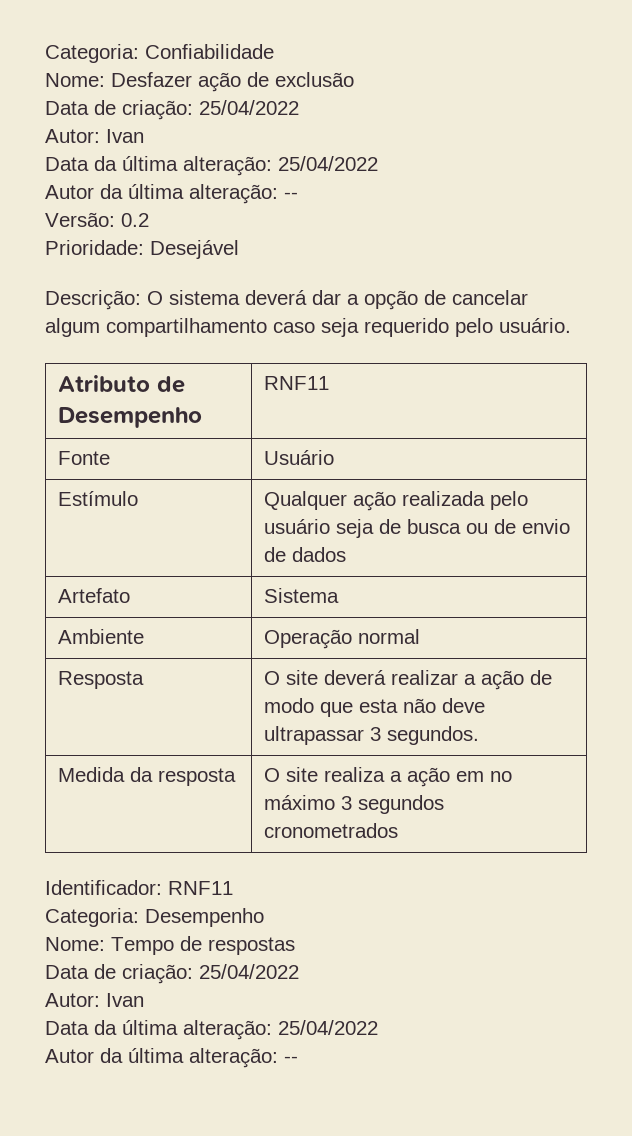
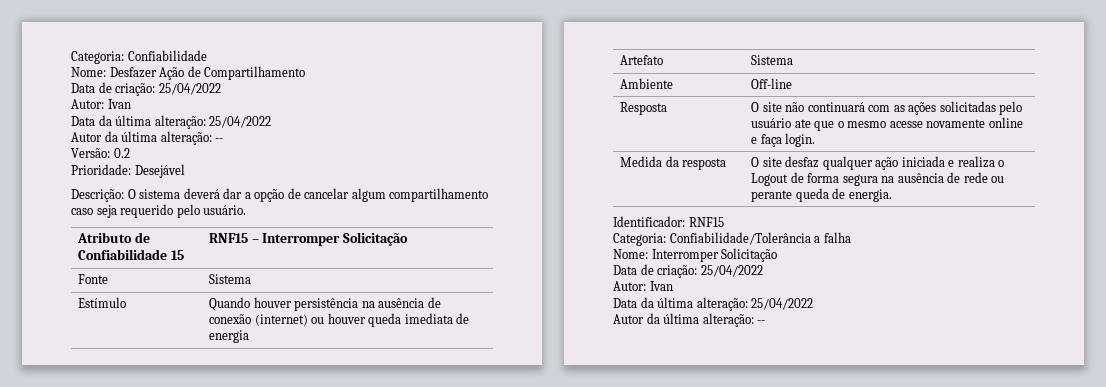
[198,72,354,92] ação de exclusão -> [159,66,306,80] Ação de Compartilhamento
[58,407,203,428] [264,376,330,390] Desempenho | RNF11 -> [78,249,184,260] [209,232,409,246] Confiabilidade 15 | RNF15 – Interromper Solicitação
[264,450,335,465] Usuário -> [209,274,252,284] Sistema
[264,491,529,511] [264,519,571,538] [264,547,347,562] Qualquer ação realizada pelo usuário seja de busca ou de envio de dados -> [209,297,441,311] [209,313,470,327] [209,330,250,343] Quando houver persistência na ausência de conexão (internet) ou houver queda imediata de energia
[264,629,421,649] Operação normal -> [751,78,793,89] Off-line
[324,670,553,690] [264,698,486,717] [264,726,480,745] deverá realizar a ação de modo que esta não deve ultrapassar 3 segundos. -> [785,101,1023,115] [751,117,1023,131] [751,133,816,147] não continuará com as ações solicitadas pelo usuário ate que o mesmo acesse novamente online e faça login.
[324,767,513,787] [264,795,445,814] [264,823,399,838] realiza a ação em no máximo 3 segundos cronometrados -> [785,156,1005,170] [751,172,1005,186] [751,188,892,202] desfaz qualquer ação iniciada e realiza o Logout de forma segura na ausência de rede ou perante queda de energia.
[168,881,233,895] [45,908,264,927] [45,936,295,955] RNF11 // Categoria: Desempenho // Nome: Tempo de respostas -> [688,217,724,227] [613,232,851,246] [613,248,778,262] RNF15 // Categoria: Confiabilidade/Tolerância a falha // Nome: Interromper Solicitação

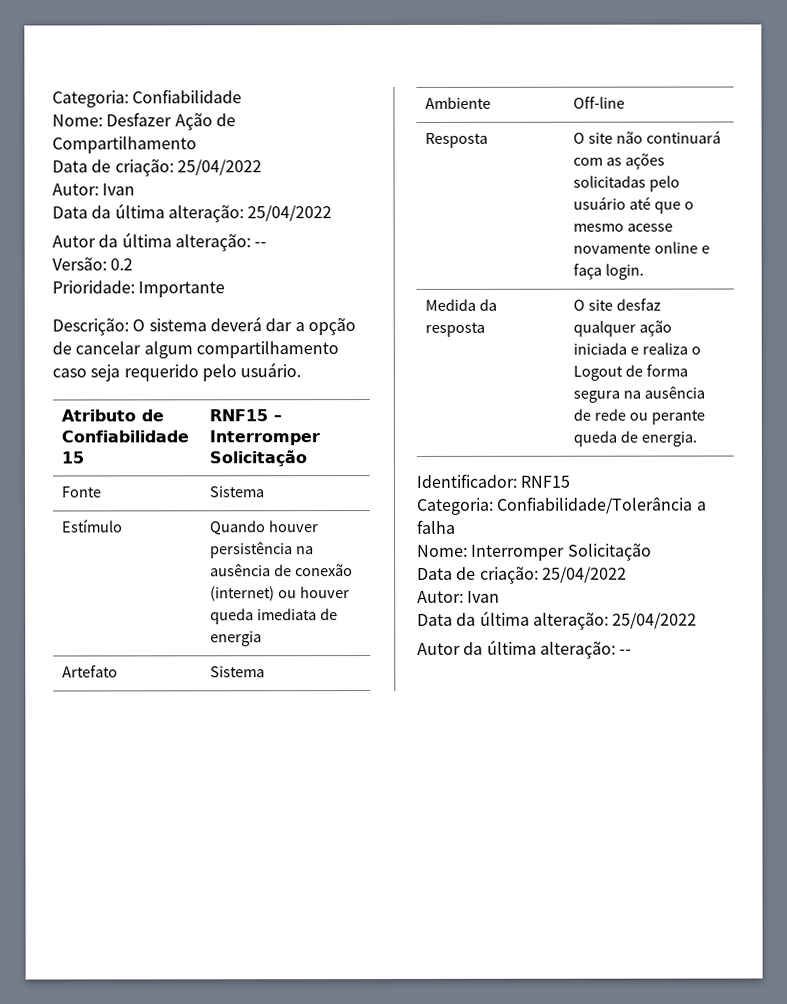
[134,164,185,178] Desejável -> [138,281,226,298] Importante
[794,119,811,128] ate -> [629,196,652,210] até

